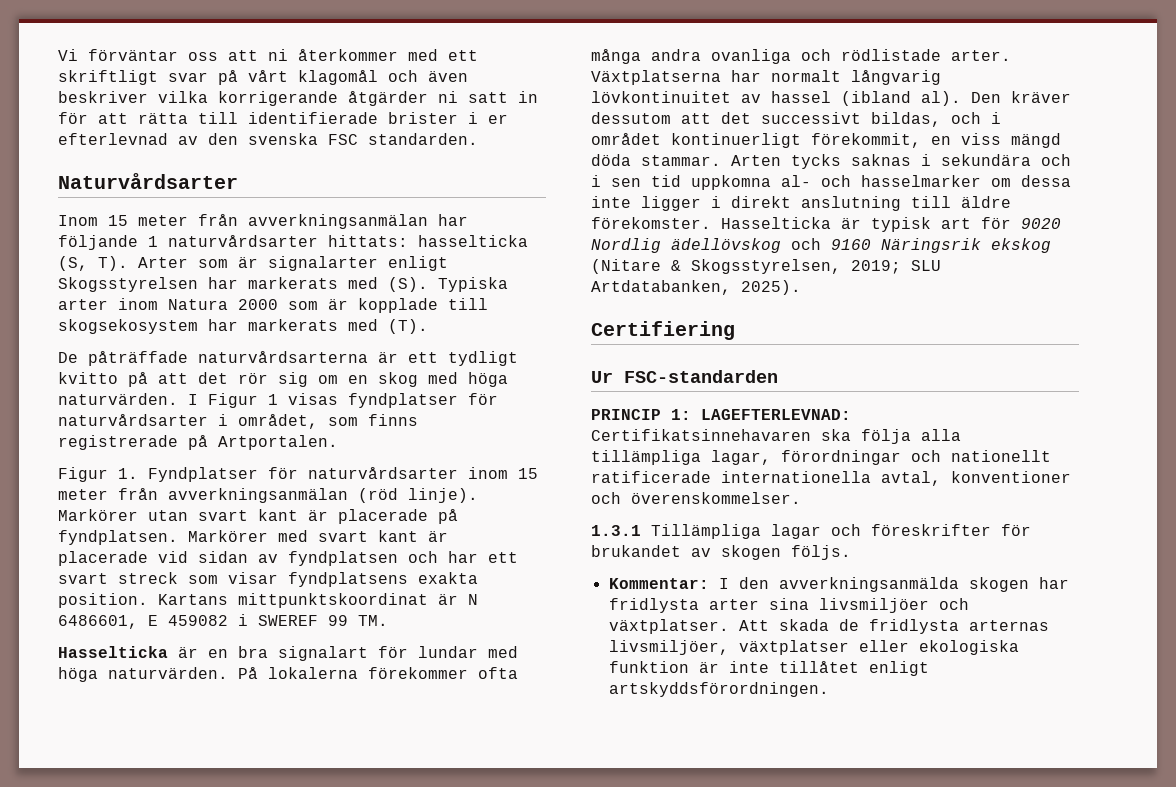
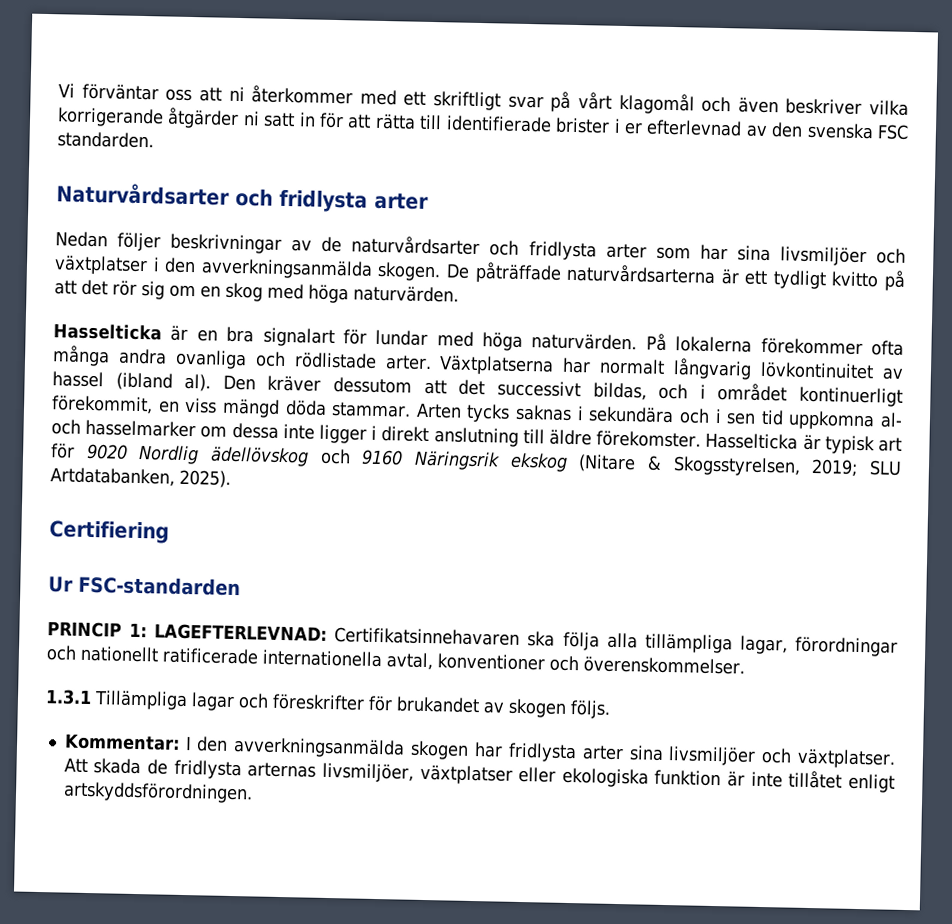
[58,214,468,229] [58,235,528,250] [58,256,448,271] [58,277,508,292] [58,298,488,313] [58,319,428,334] // Inom 15 meter från avverkningsanmälan har följande 1 naturvårdsarter hittats: hasselticka (S, T). Arter som är signalarter enligt Skogsstyrelsen har markerats med (S). Typiska arter inom Natura 2000 som är kopplade till skogsekosystem har markerats med (T). // -> [235,188,429,213] [55,231,907,267] [54,255,442,282] och fridlysta arter // Nedan följer beskrivningar av de naturvårdsarter och fridlysta arter som har sina livsmiljöer och växtplatser i den avverkningsanmälda skogen.
[188,393,498,408] [58,414,418,429] [58,435,338,450] [58,467,538,482] [58,488,478,503] [58,509,458,524] [58,530,448,545] [58,551,518,566] [58,572,478,587] [58,593,478,608] [58,614,388,629] I Figur 1 visas fyndplatser för naturvårdsarter i området, som finns registrerade på Artportalen. // Figur 1. Fyndplatser för naturvårdsarter inom 15 meter från avverkningsanmälan (röd linje). Markörer utan svart kant är placerade på fyndplatsen. Markörer med svart kant är placerade vid sidan av fyndplatsen och har ett svart streck som visar fyndplatsens exakta position. Kartans mittpunktskoordinat är N 6486601, E 459082 i SWEREF 99 TM. -> (459, 294) none

